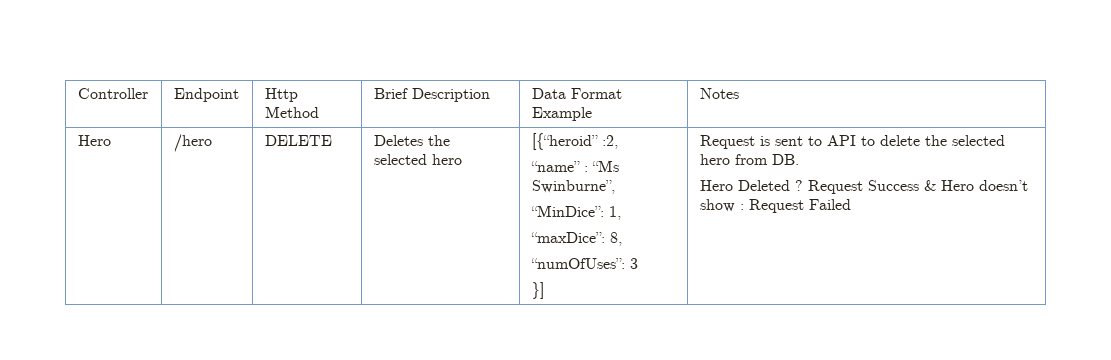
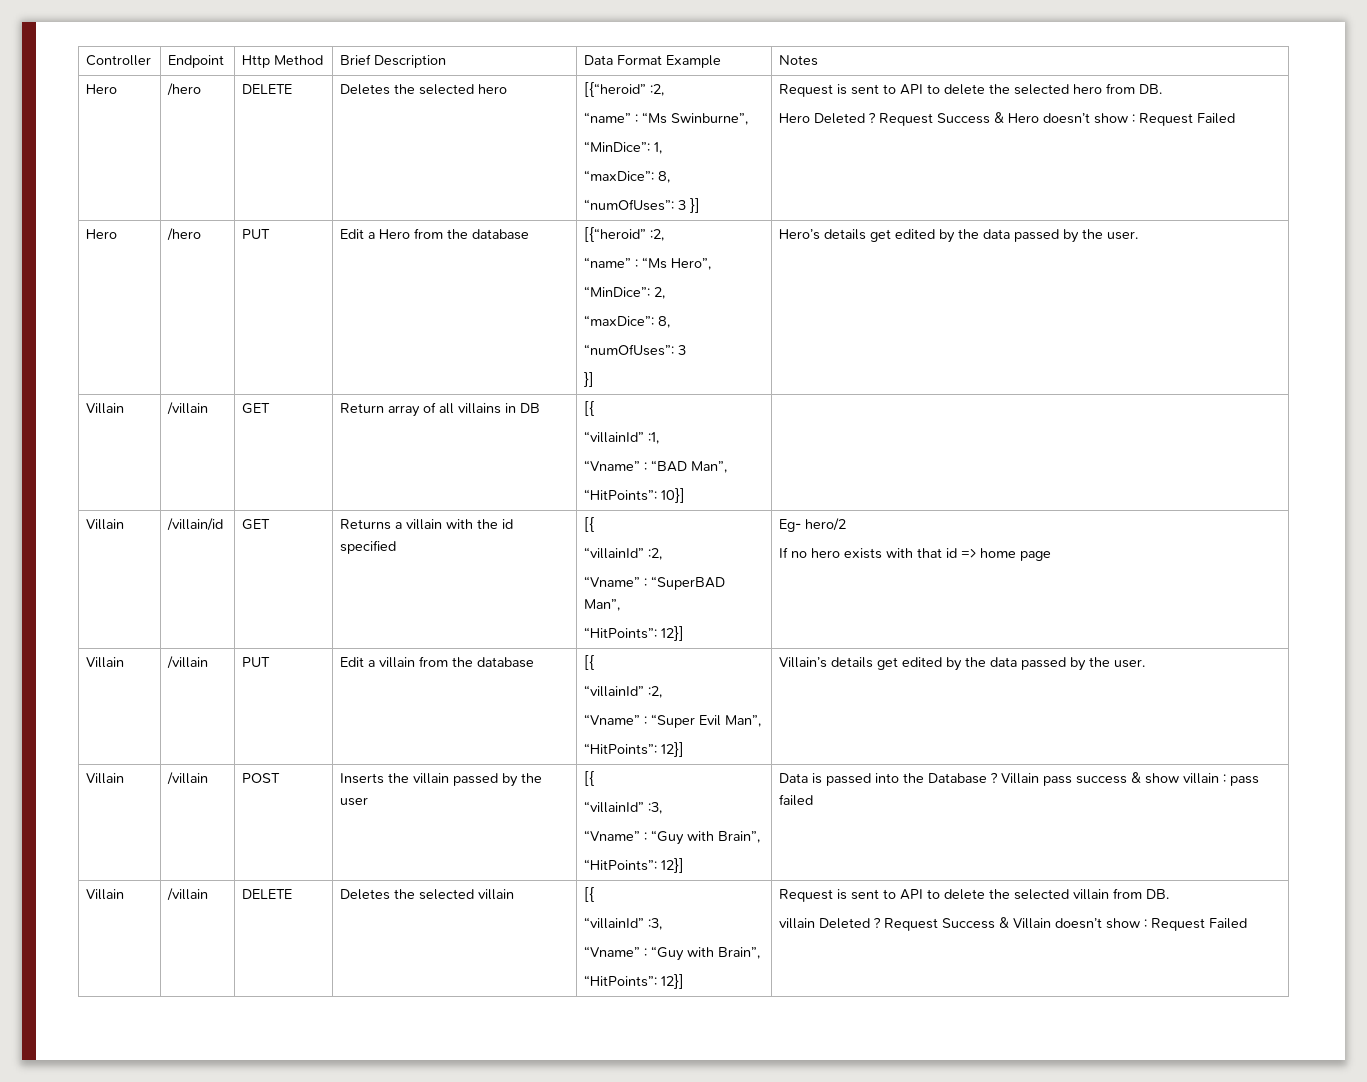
(638, 263) // -> (687, 205) none
(851, 204) none -> [86,229,118,239] [167,228,202,241] [242,229,271,239] [340,228,530,240] [584,227,665,242] [584,257,712,270] [584,286,666,299] [584,315,671,328] [584,344,687,356] [584,372,595,387] [779,229,1139,243] [86,403,125,414] [167,402,209,415] [242,403,271,414] [340,402,541,417] [584,401,596,416] [584,431,660,444] [584,460,728,473] [584,488,686,503] [86,519,125,530] [167,518,224,531] [242,519,271,530] [340,519,514,530] [340,540,397,554] [584,517,596,532] [584,547,663,560] [584,576,726,590] [584,599,621,611] [584,626,685,641] [779,518,847,532] [779,547,1052,561] [86,657,125,668] [167,656,209,669] [242,657,271,667] [340,656,535,668] [584,655,596,670] [584,685,663,698] [584,714,762,728] [584,742,685,757] [779,657,1146,671] [86,773,125,784] [167,772,209,785] [242,773,281,783] [340,773,543,787] [340,797,369,806] [584,771,596,786] [584,801,663,814] [584,830,761,845] [584,858,685,873] [779,772,1260,786] [779,794,814,806] [86,889,125,900] [167,888,209,901] [242,889,293,899] [340,889,515,900] [584,887,596,902] [584,917,663,930] [584,946,761,961] [584,974,685,989] [779,888,1170,902] [779,917,1248,931] // Hero | /hero | PUT | Edit a Hero from the database | [{“heroid” :2, // “name” : “Ms Hero”, // “MinDice”: 2, // “maxDice”: 8, // “numOfUses”: 3 // }] | Hero’s details get edited by the data passed by the user. // Villain | /villain | GET | Return array of all villains in DB | [{ // “villainId” :1, // “Vname” : “BAD Man”, // “HitPoints”: 10}] | // Villain | /villain/id | GET | Returns a villain with the id specified | [{ // “villainId” :2, // “Vname” : “SuperBAD Man”, // “HitPoints”: 12}] | Eg- hero/2 // If no hero exists with that id => home page // Villain | /villain | PUT | Edit a villain from the database | [{ // “villainId” :2, // “Vname” : “Super Evil Man”, // “HitPoints”: 12}] | Villain’s details get edited by the data passed by the user. // Villain | /villain | POST | Inserts the villain passed by the user | [{ // “villainId” :3, // “Vname” : “Guy with Brain”, // “HitPoints”: 12}] | Data is passed into the Database ? Villain pass success & show villain : pass failed // Villain | /villain | DELETE | Deletes the selected villain | [{ // “villainId” :3, // “Vname” : “Guy with Brain”, // “HitPoints”: 12}] | Request is sent to API to delete the selected villain from DB. // villain Deleted ? Request Success & Villain doesn’t show : Request Failed

